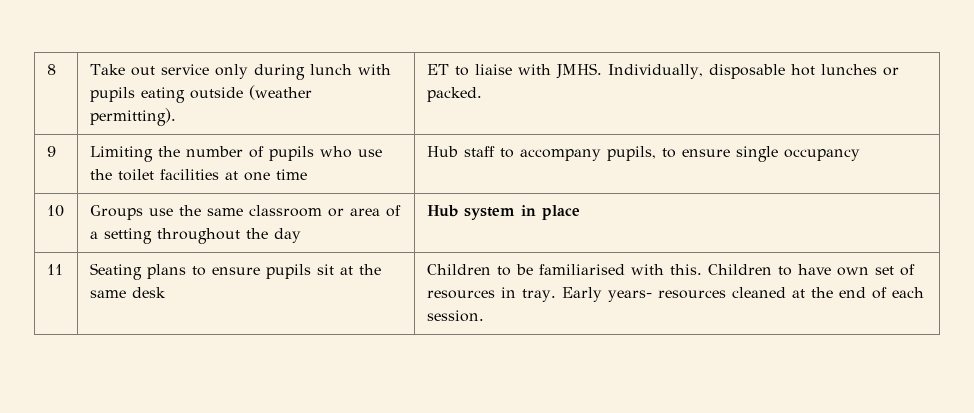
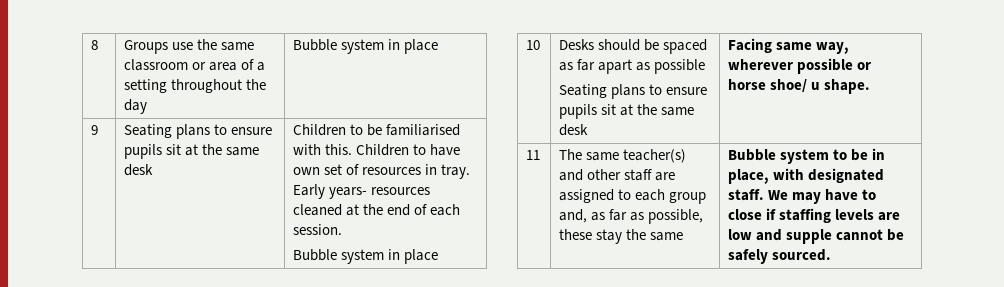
[89,64,391,80] [89,85,312,103] [89,108,176,126] [426,63,899,79] [426,87,482,102] [46,146,56,157] [89,146,382,162] [89,169,307,181] [426,146,860,162] [46,205,64,217] | Take out service only during lunch with pupils eating outside (weather permitting). | ET to liaise with JMHS. Individually, disposable hot lunches or packed. // 9 | Limiting the number of pupils who use the toilet facilities at one time | Hub staff to accompany pupils, to ensure single occupancy // 10 -> (99, 45) none
[426,205,580,220] [46,264,63,275] Hub system in place // 11 -> [293,39,439,54] [91,125,99,135] Bubble system in place // 9
(484, 316) none -> [293,249,439,264] [526,40,541,50] [559,39,708,54] [559,59,706,74] [559,84,708,99] [559,104,695,119] [559,124,589,136] [728,38,850,54] [728,58,872,74] [728,79,871,94] [526,150,541,160] [559,149,687,163] [559,169,676,181] [559,189,707,204] [559,209,704,224] [559,229,684,244] [728,148,886,164] [728,168,885,184] [728,189,877,204] [728,208,901,223] [728,229,905,244] [728,249,832,264] // Bubble system in place // 10 | Desks should be spaced as far apart as possible // Seating plans to ensure pupils sit at the same desk | Facing same way, wherever possible or horse shoe/ u shape. // 11 | The same teacher(s) and other staff are assigned to each group and, as far as possible, these stay the same | Bubble system to be in place, with designated staff. We may have to close if staffing levels are low and supple cannot be safely sourced.

